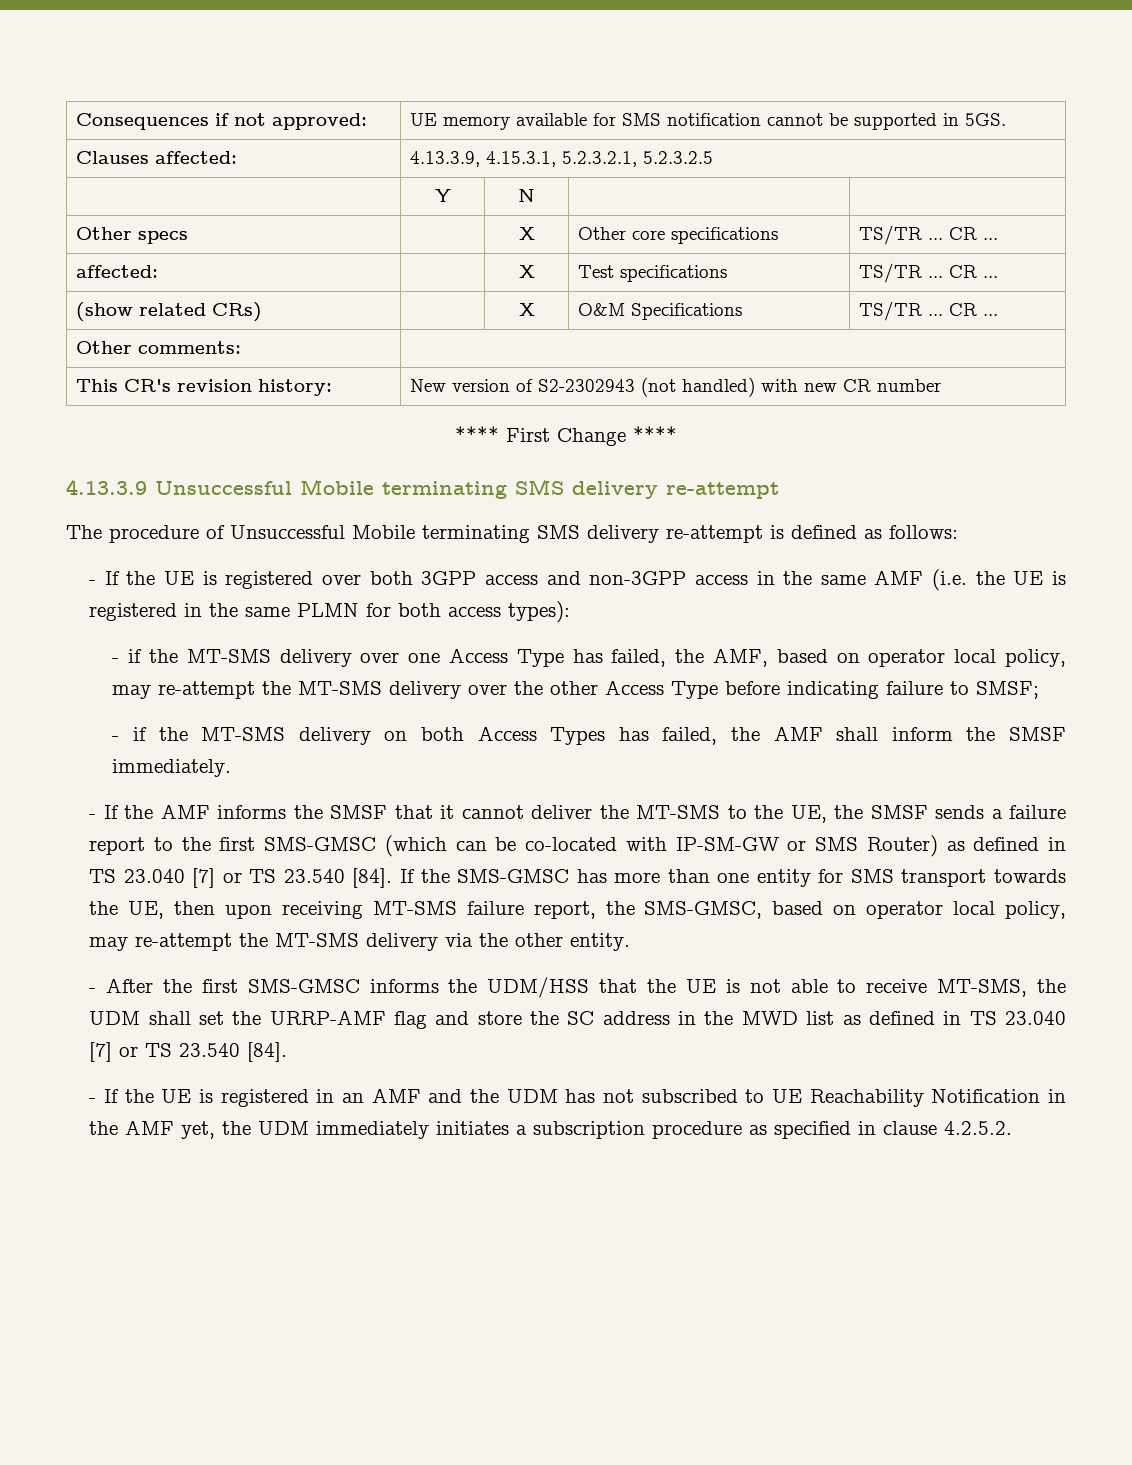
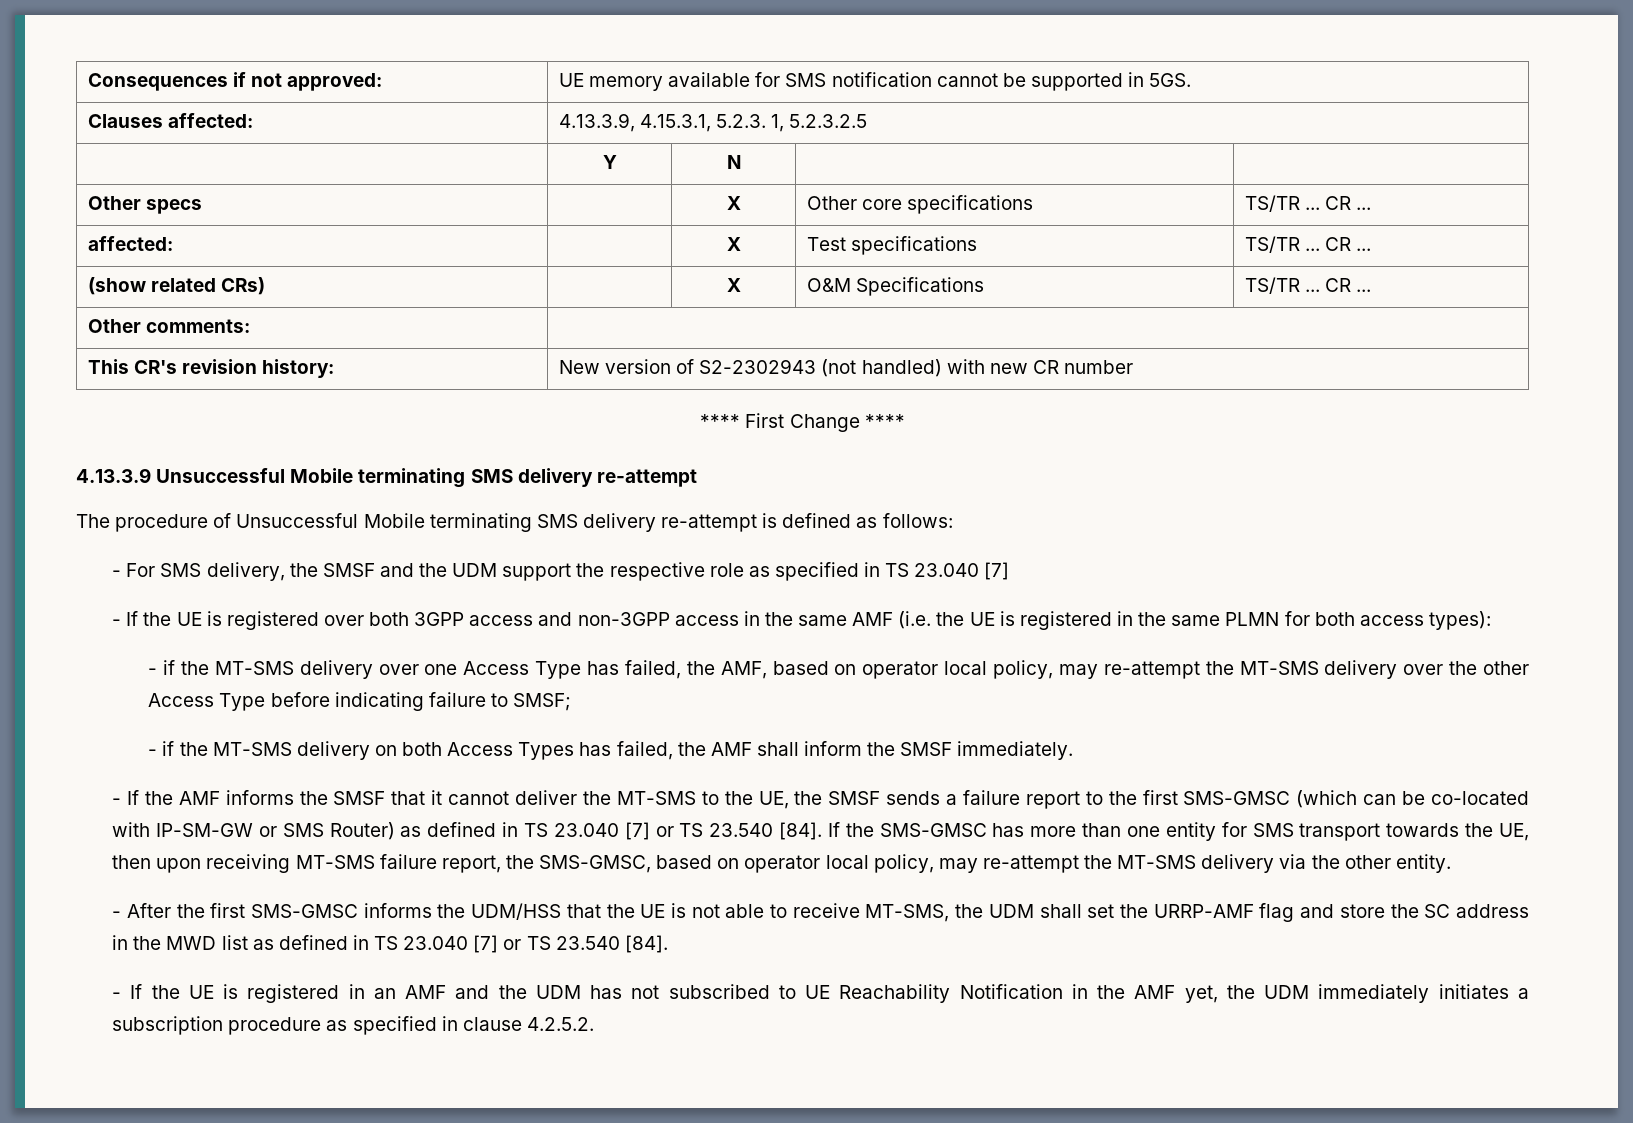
[562,151,638,167] 5.2.3.2.1, -> [716,114,785,132] 5.2.3. 1,
(958, 532) none -> [112,562,1010,581] // - For SMS delivery, the SMSF and the UDM support the respective role as specified in TS 23.040 [7]

